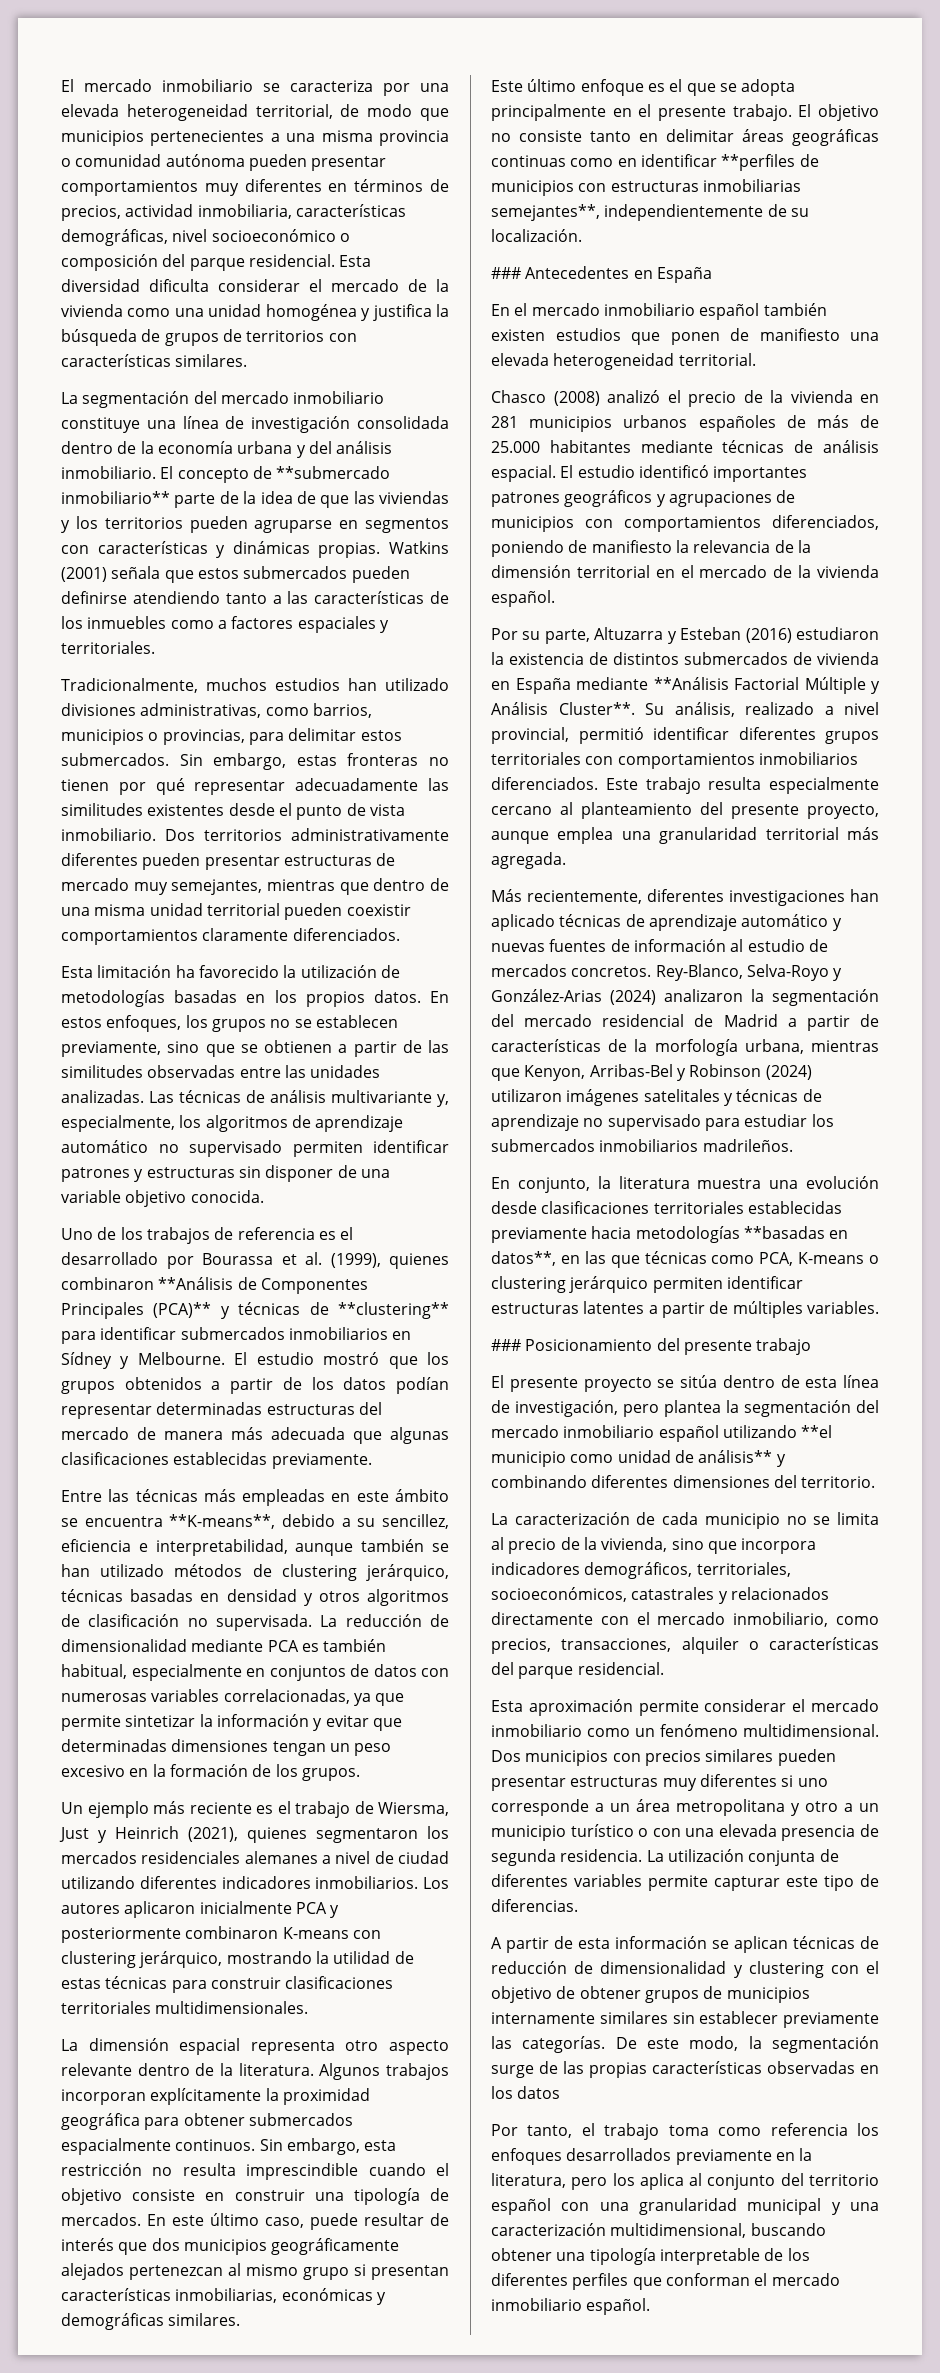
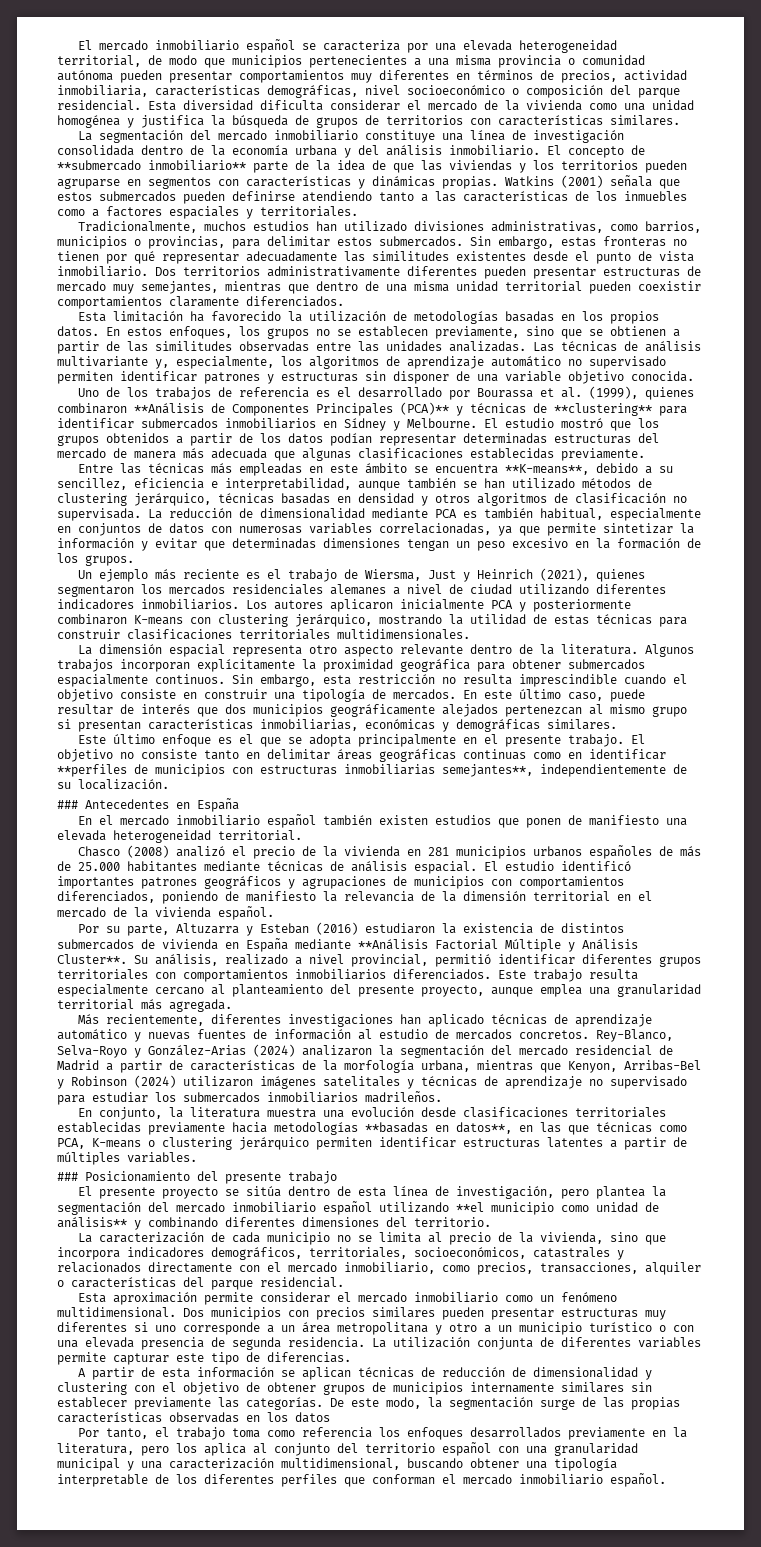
(253, 85) none -> [245,39,295,53] español

